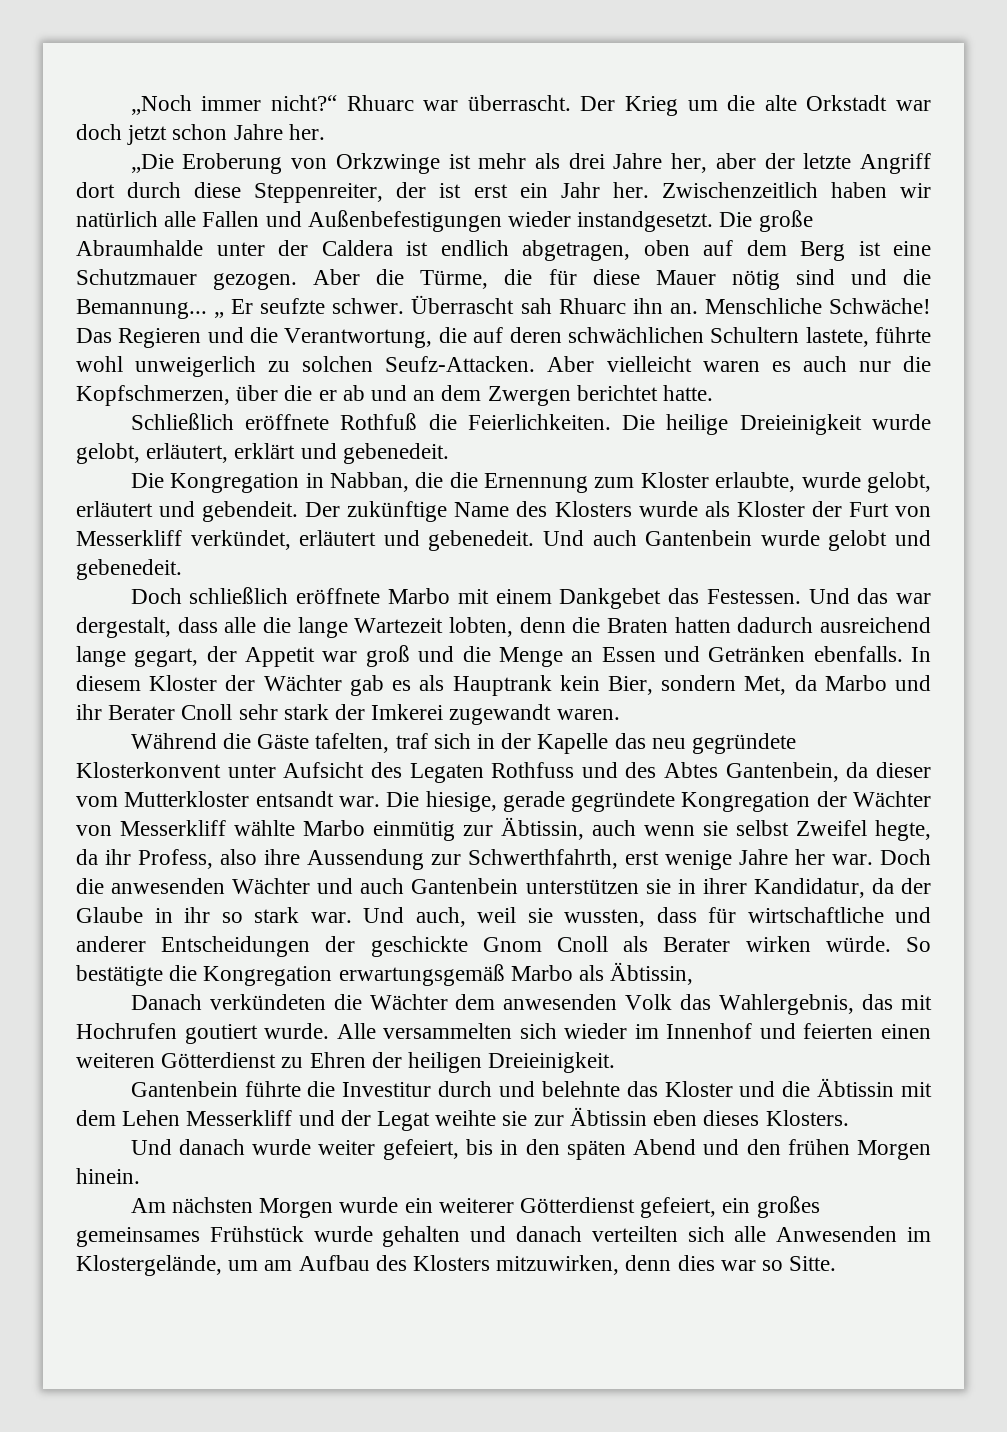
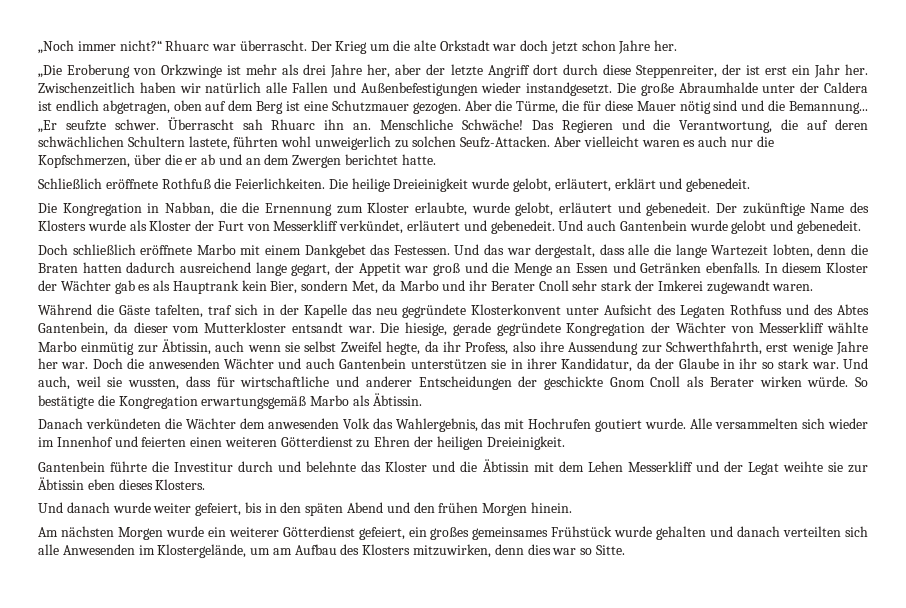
[214,299,254,318] „ Er -> [38,120,57,133] „Er
[875,327,931,343] führte -> [233,136,279,147] führten
[202,501,299,522] gebendeit. -> [646,202,711,216] gebenedeit.
[610,962,694,985] Äbtissin, -> [372,393,422,406] Äbtissin.

